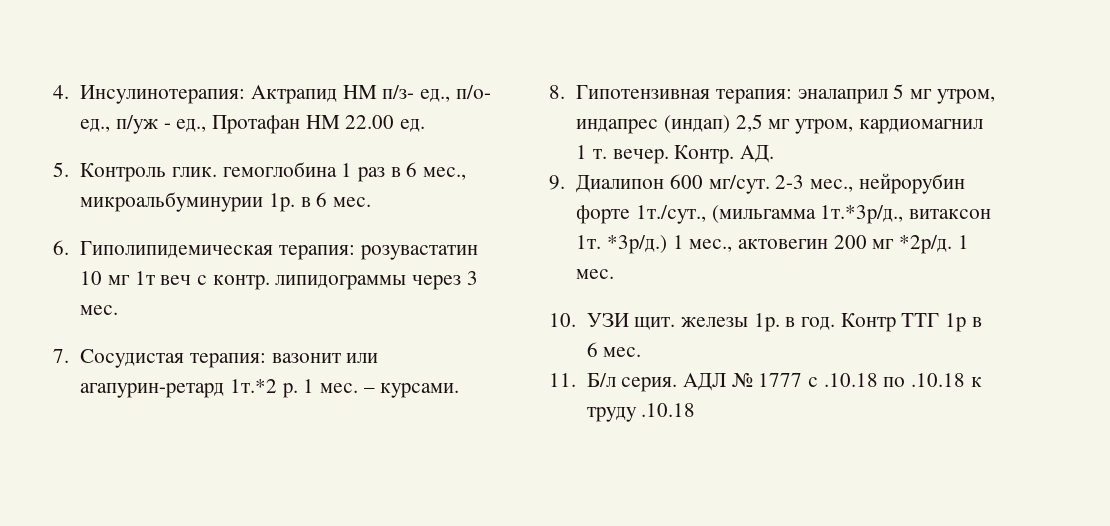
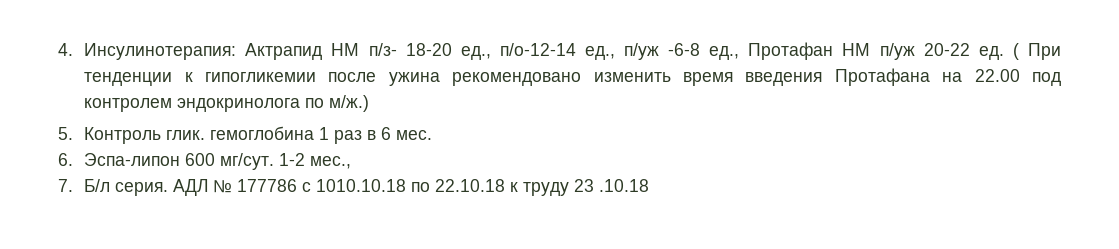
[420,85,491,102] ед., п/о- -> [405,43,576,60] 18-20 ед., п/о-12-14
[163,123,171,129] - -> [668,43,701,56] -6-8
[345,115,426,132] 22.00 ед. -> [879,43,1062,60] [84,68,1061,86] [84,95,370,112] п/уж 20-22 ед. ( При тенденции к гипогликемии после ужина рекомендовано изменить время введения Протафана на 22.00 под контролем эндокринолога по м/ж.)
[423,167,467,180] [80,192,372,212] [53,240,478,260] [80,271,478,290] [80,305,119,315] [53,349,379,368] [80,379,460,398] [549,84,995,104] [576,114,983,134] [576,145,775,164] [549,175,665,193] мес., микроальбуминурии 1р. в 6 мес. // 6. Гиполипидемическая терапия: розувастатин 10 мг 1т веч с контр. липидограммы через 3 мес. // 7. Сосудистая терапия: вазонит или агапурин-ретард 1т.*2 р. 1 мес. – курсами. // 8. Гипотензивная терапия: эналаприл 5 мг утром, индапрес (индап) 2,5 мг утром, кардиомагнил 1 т. вечер. Контр. АД. // 9. Диалипон -> [396,130,433,140] [58,153,181,166] мес. // 6. Эспа-липон
[775,173,965,194] [576,205,992,224] [576,235,969,254] [576,269,615,279] [549,313,982,332] [586,342,642,357] [549,373,965,392] 2-3 мес., нейрорубин форте 1т./сут., (мильгамма 1т.*3р/д., витаксон 1т. *3р/д.) 1 мес., актовегин 200 мг *2р/д. 1 мес. // 10. УЗИ щит. железы 1р. в год. Контр ТТГ 1р в 6 мес. // 11. Б/л серия. АДЛ № 1777 с .10.18 по .10.18 -> [279,153,352,169] [58,179,506,196] 1-2 мес., // 7. Б/л серия. АДЛ № 177786 с 1010.10.18 по 22.10.18
(637, 414) none -> [574,179,595,192] 23

